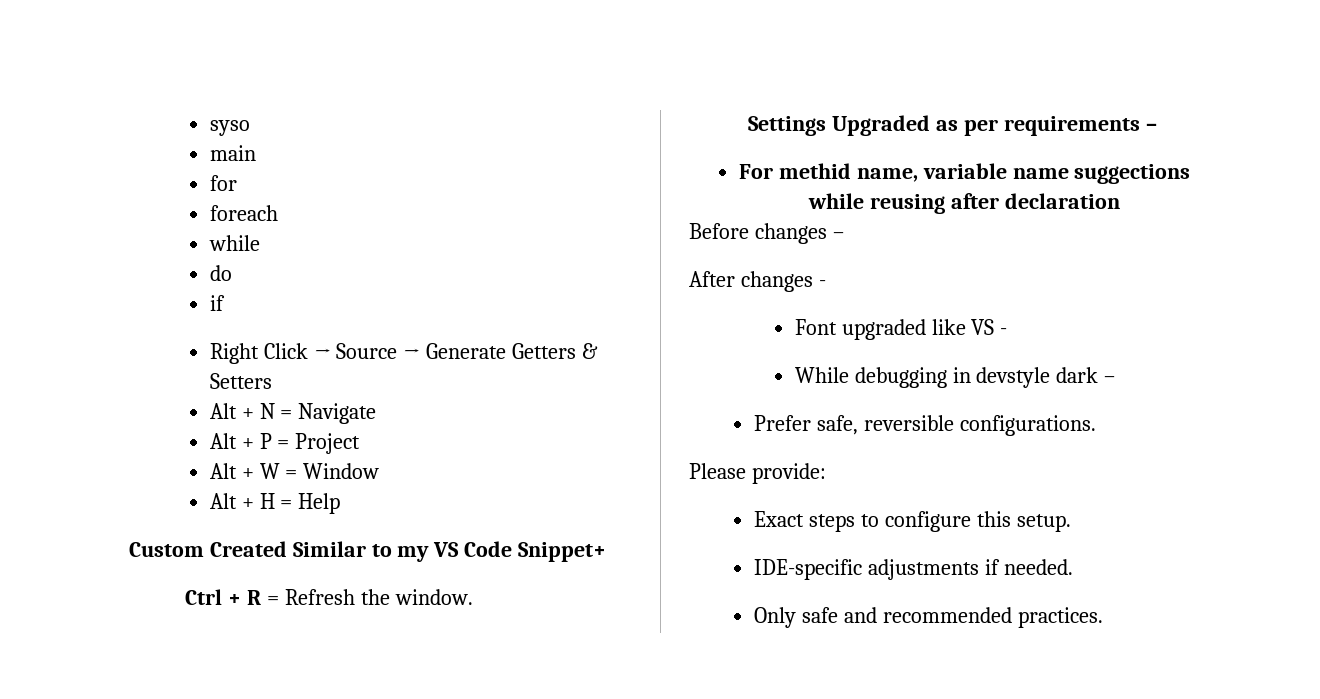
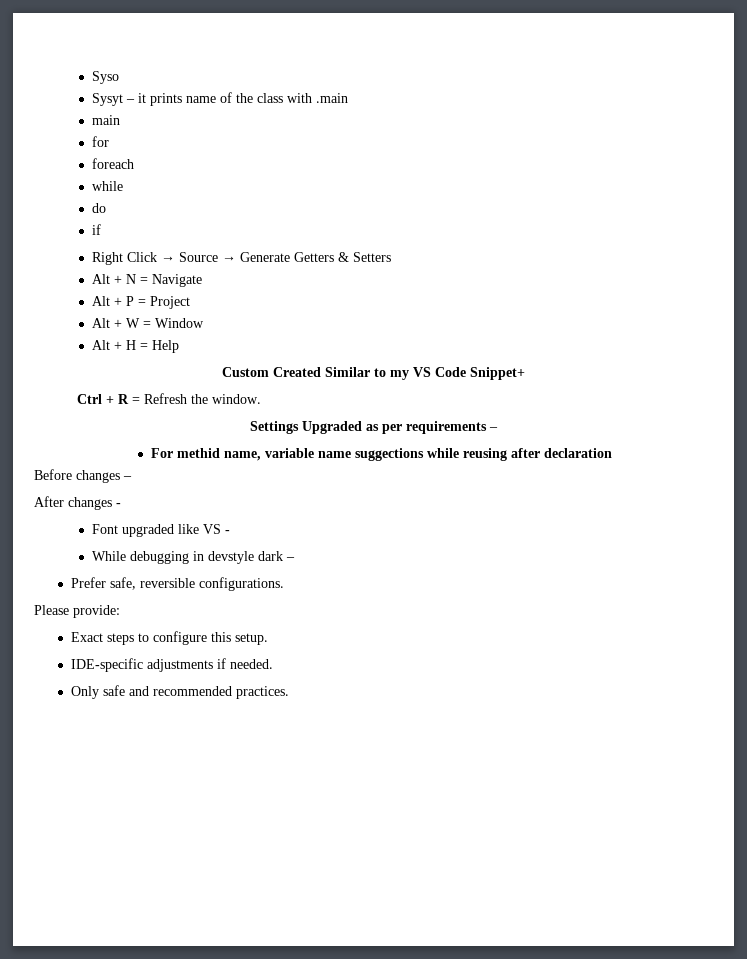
[209,120,250,136] syso -> [91,71,119,84] [91,92,348,106] Syso // Sysyt – it prints name of the class with .main

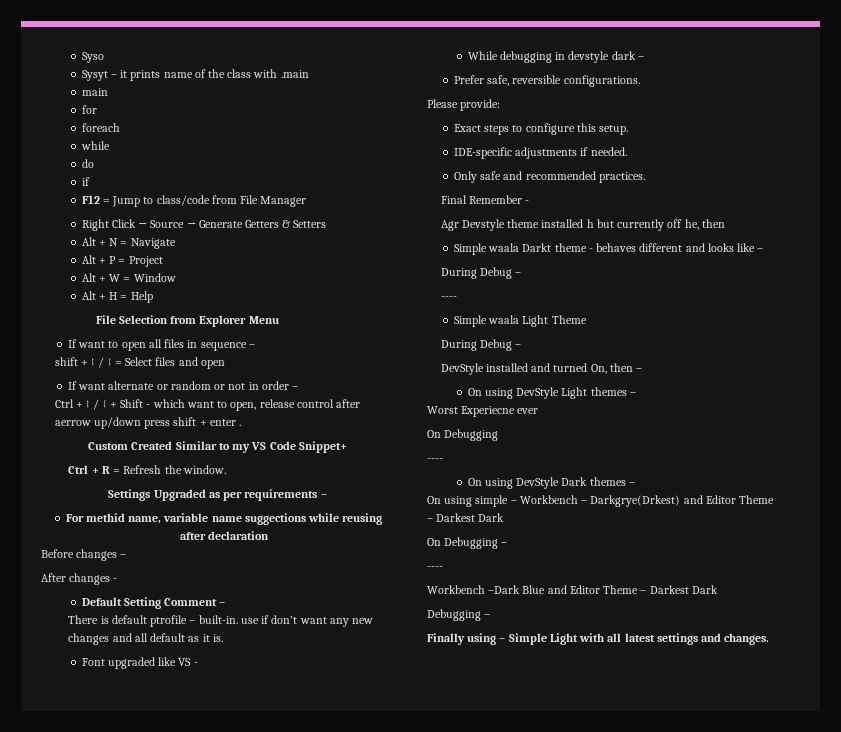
(101, 229) none -> [81,195,307,207] // F12 = Jump to class/code from File Manager
(179, 346) none -> [95,315,279,327] [67,339,255,351] [54,357,225,369] [67,381,299,390] [54,399,361,411] [54,417,242,429] // File Selection from Explorer Menu // If want to open all files in sequence – // shift + ↑ / ↓ = Select files and open // If want alternate or random or not in order – // Ctrl + ↑ / ↓ + Shift - which want to open, release control after aerrow up/down press shift + enter .
(121, 505) none -> [81,597,226,609] [68,615,373,627] [68,633,223,645] // Default Setting Comment – // There is default ptrofile – built-in. use if don’t want any new changes and all default as it is.
(289, 692) none -> [440,195,530,204] [440,219,725,231] [453,243,764,255] [440,267,522,279] [440,296,457,300] [453,315,587,327] [440,339,522,351] [440,363,643,375] [467,387,636,399] [427,406,539,417] [427,429,499,441] [427,458,443,462] [467,477,635,489] [427,495,775,507] [427,513,505,522] [427,537,508,549] [427,566,443,570] [427,585,718,594] [427,609,491,621] [427,633,770,645] // Final Remember - // Agr Devstyle theme installed h but currently off he, then // Simple waala Darkt theme - behaves different and looks like – // During Debug – // ---- // Simple waala Light Theme // During Debug – // DevStyle installed and turned On, then – // On using DevStyle Light themes – // Worst Experiecne ever // On Debugging // ---- // On using DevStyle Dark themes – // On using simple – Workbench – Darkgrye(Drkest) and Editor Theme – Darkest Dark // On Debugging – // ---- // Workbench –Dark Blue and Editor Theme – Darkest Dark // Debugging – // Finally using – Simple Light with all latest settings and changes.

